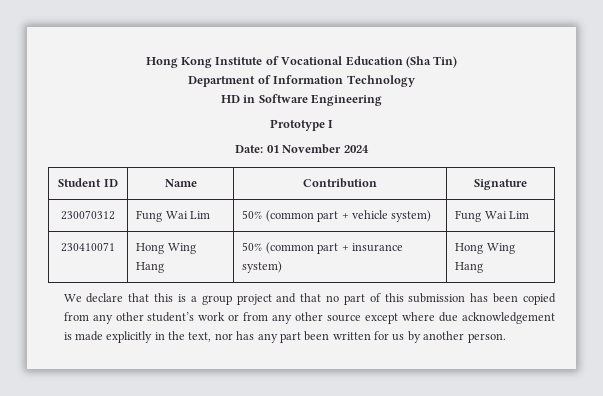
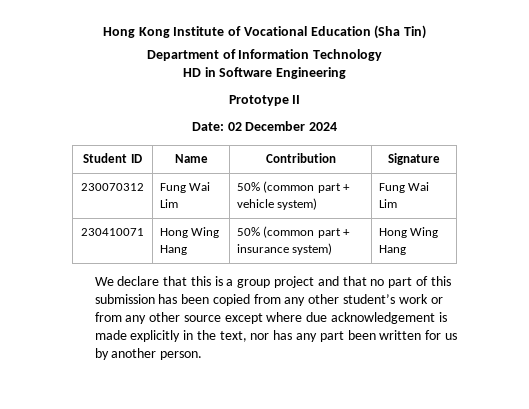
[328,120,334,128] I -> [292,95,301,104] II
[266,144,342,154] 01 November -> [227,121,306,131] 02 December

